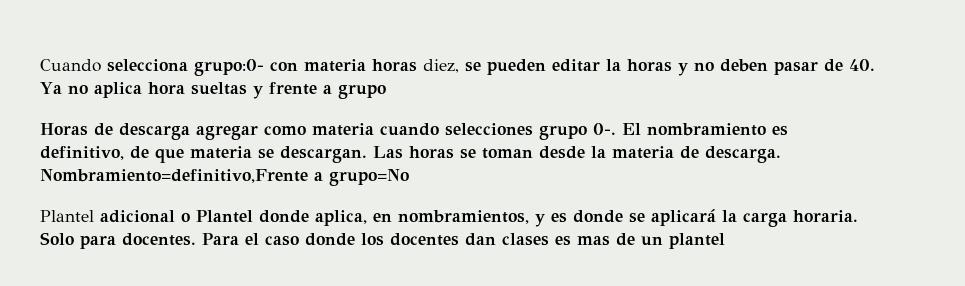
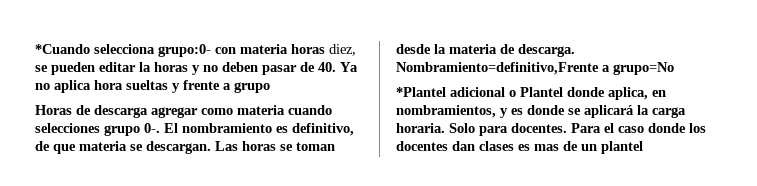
[40,59,101,72] Cuando -> [35,44,90,54] *Cuando
[40,210,94,222] Plantel -> [396,87,446,97] *Plantel

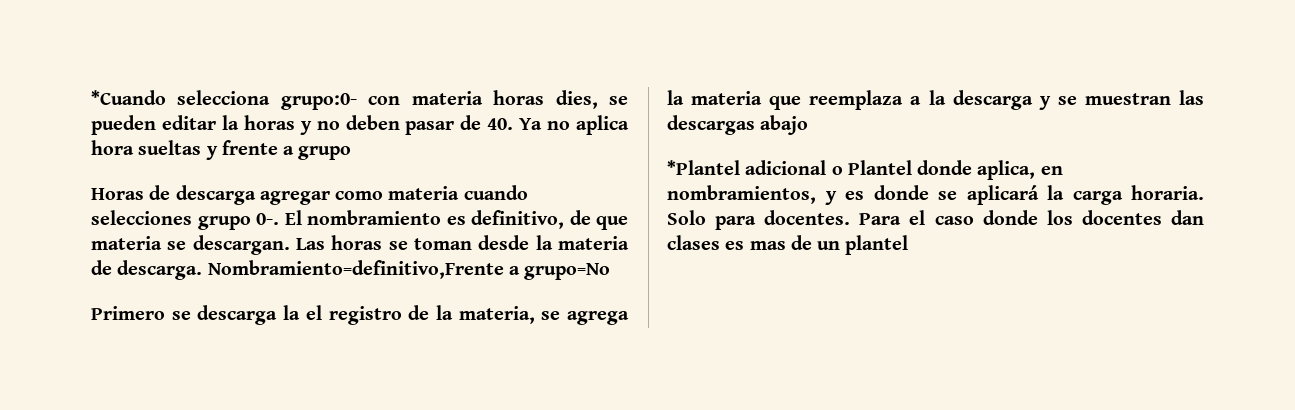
[329,44,356,56] diez, -> [555,90,598,109] dies,
(674, 68) none -> [91,305,629,325] [667,90,1204,110] [667,115,809,135] // Primero se descarga la el registro de la materia, se agrega la materia que reemplaza a la descarga y se muestran las descargas abajo

